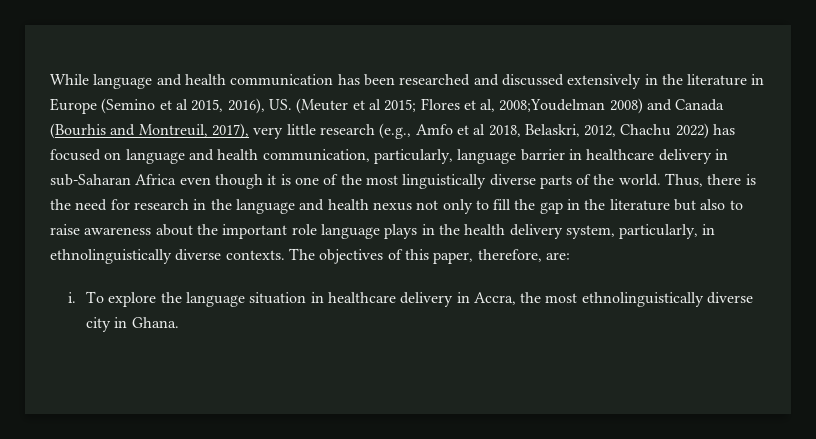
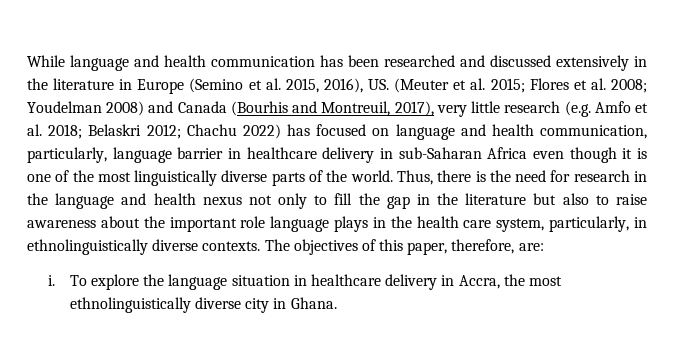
[175,99,188,110] al -> [265,78,281,90] al.
[368,99,381,110] al -> [470,78,486,90] al.
[480,99,606,112] al, 2008;Youdelman -> [590,78,648,93] [27,101,102,113] al. 2008; Youdelman
[379,123,412,139] (e.g., -> [564,101,591,117] (e.g.
[473,124,617,137] al 2018, Belaskri, 2012, -> [27,124,181,139] al. 2018; Belaskri 2012;
[509,224,563,239] delivery -> [463,220,492,228] care

